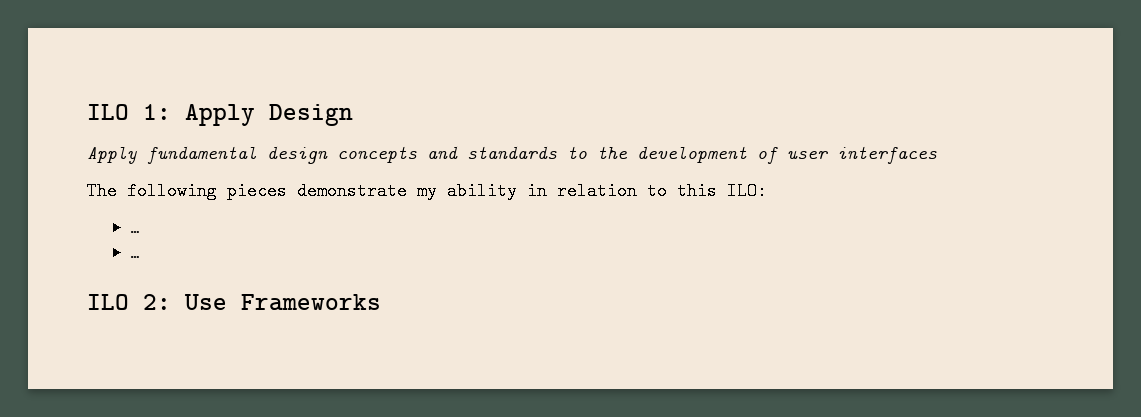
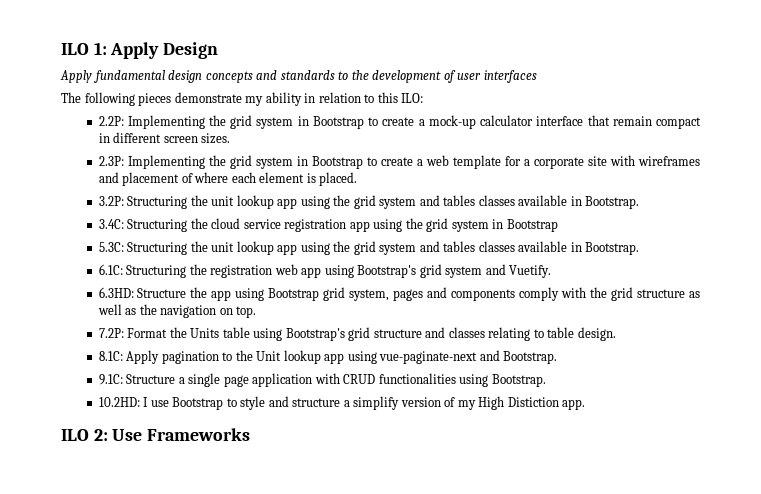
[130,231,141,233] [130,256,141,258] … // … -> [98,115,701,129] [98,132,231,144] [98,155,700,169] [98,172,358,186] [98,195,640,209] [98,218,558,232] [98,241,640,255] [98,264,552,278] [98,287,700,301] [97,304,257,318] [98,327,616,341] [98,350,558,364] [98,373,546,387] [98,396,586,410] 2.2P: Implementing the grid system in Bootstrap to create a mock-up calculator interface that remain compact in different screen sizes. // 2.3P: Implementing the grid system in Bootstrap to create a web template for a corporate site with wireframes and placement of where each element is placed. // 3.2P: Structuring the unit lookup app using the grid system and tables classes available in Bootstrap. // 3.4C: Structuring the cloud service registration app using the grid system in Bootstrap // 5.3C: Structuring the unit lookup app using the grid system and tables classes available in Bootstrap. // 6.1C: Structuring the registration web app using Bootstrap's grid system and Vuetify. // 6.3HD: Structure the app using Bootstrap grid system, pages and components comply with the grid structure as well as the navigation on top. // 7.2P: Format the Units table using Bootstrap's grid structure and classes relating to table design. // 8.1C: Apply pagination to the Unit lookup app using vue-paginate-next and Bootstrap. // 9.1C: Structure a single page application with CRUD functionalities using Bootstrap. // 10.2HD: I use Bootstrap to style and structure a simplify version of my High Distiction app.

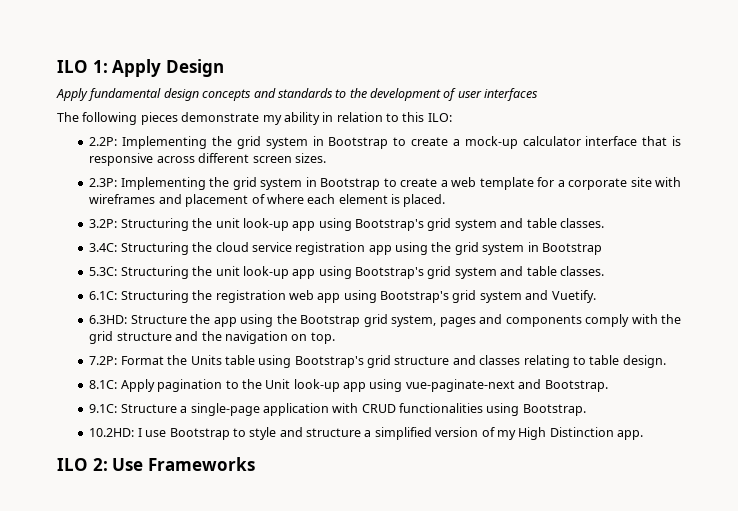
[612,116,701,129] [98,133,110,143] remain compact in -> [672,136,682,146] [89,153,195,166] is responsive across
[236,195,640,209] lookup app using the grid system and tables classes available in Bootstrap. -> [242,218,604,231] look-up app using Bootstrap's grid system and table classes.
[236,241,640,255] lookup app using the grid system and tables classes available in Bootstrap. -> [242,266,604,279] look-up app using Bootstrap's grid system and table classes.
(265, 294) none -> [276,314,297,324] the
[689,291,700,298] [97,304,137,315] as well as -> [175,331,199,341] and
[283,350,321,364] lookup -> [293,379,340,392] look-up
[188,373,249,387] single page -> [190,403,260,416] single-page
[353,396,400,410] simplify -> [374,427,432,440] simplified
[507,397,559,407] Distiction -> [549,427,614,437] Distinction

